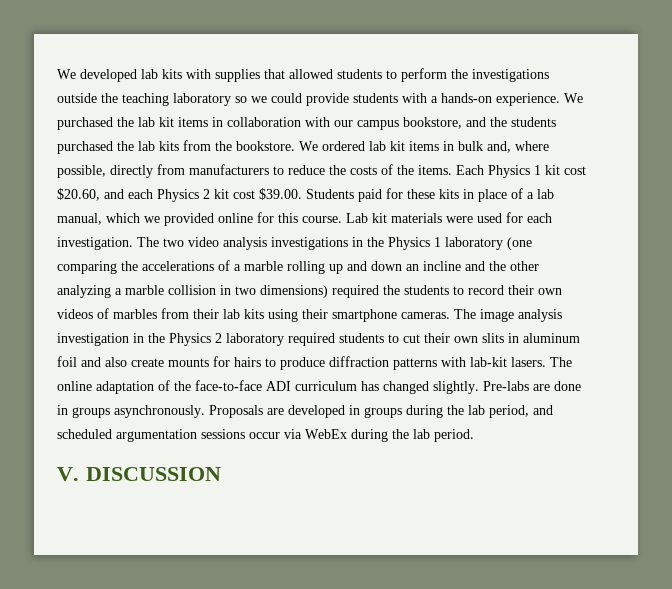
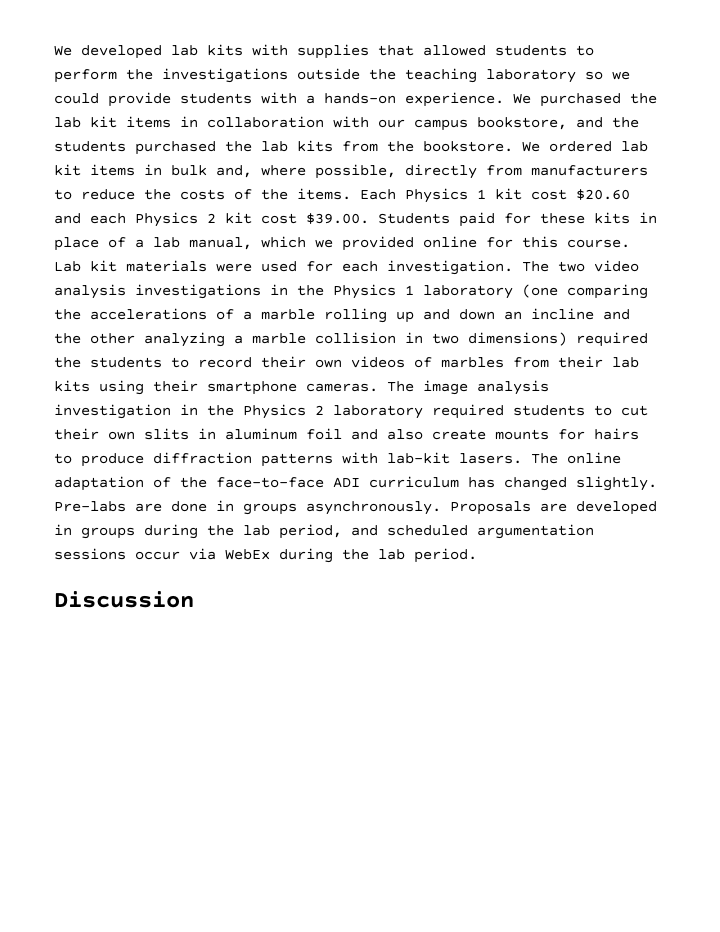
[57,188,100,201] $20.60, -> [576,189,630,200] $20.60
[57,467,221,481] V. DISCUSSION -> [54,591,194,608] Discussion

